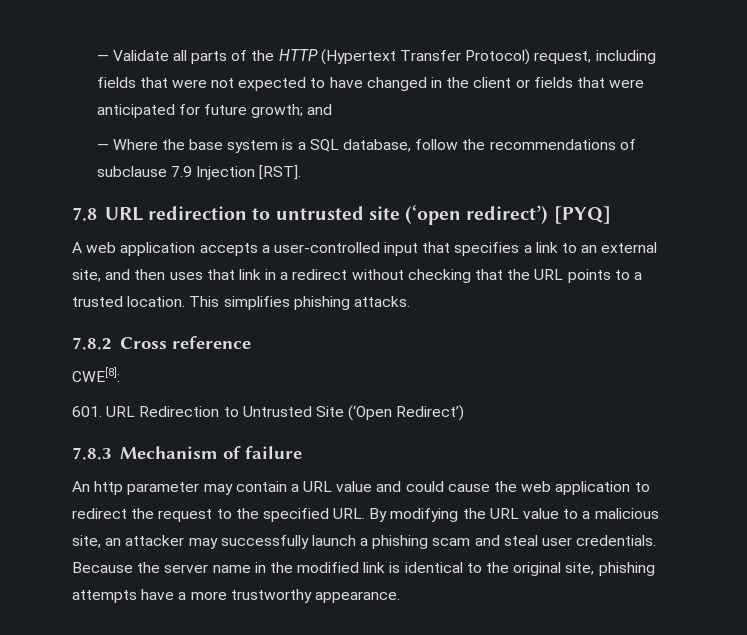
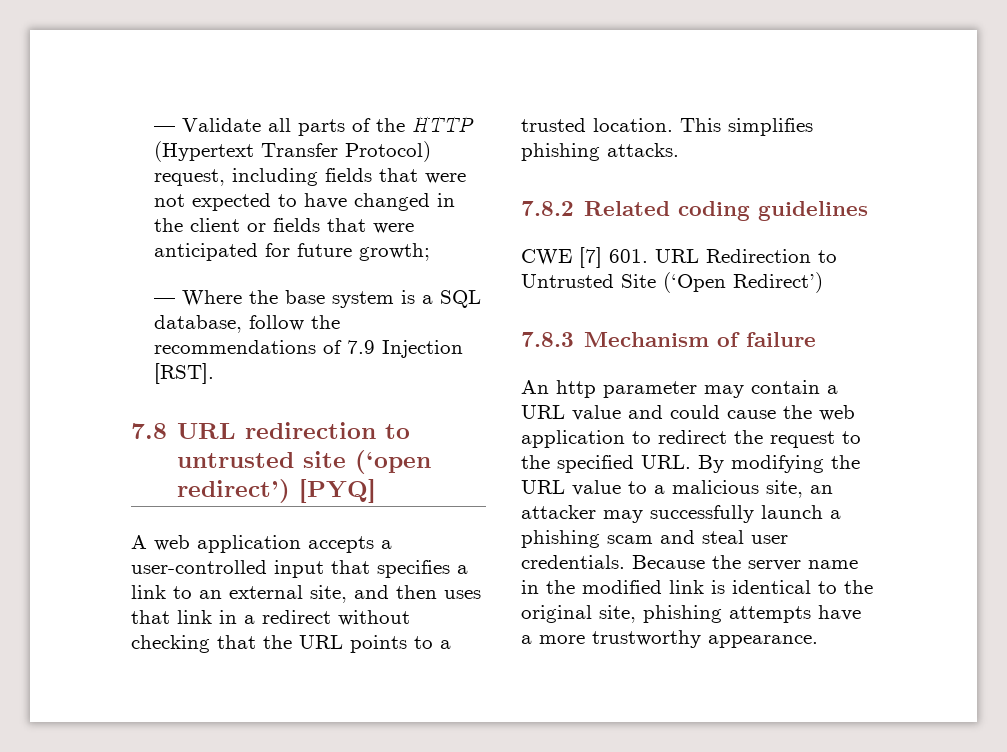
[307,104,333,115] and -> (431, 252) none
[96,166,167,177] subclause -> (343, 347) none
[119,336,251,349] [72,367,120,382] Cross reference // CWE[8]: // -> [584,201,869,221] [521,247,602,268] Related coding guidelines // CWE [7]

